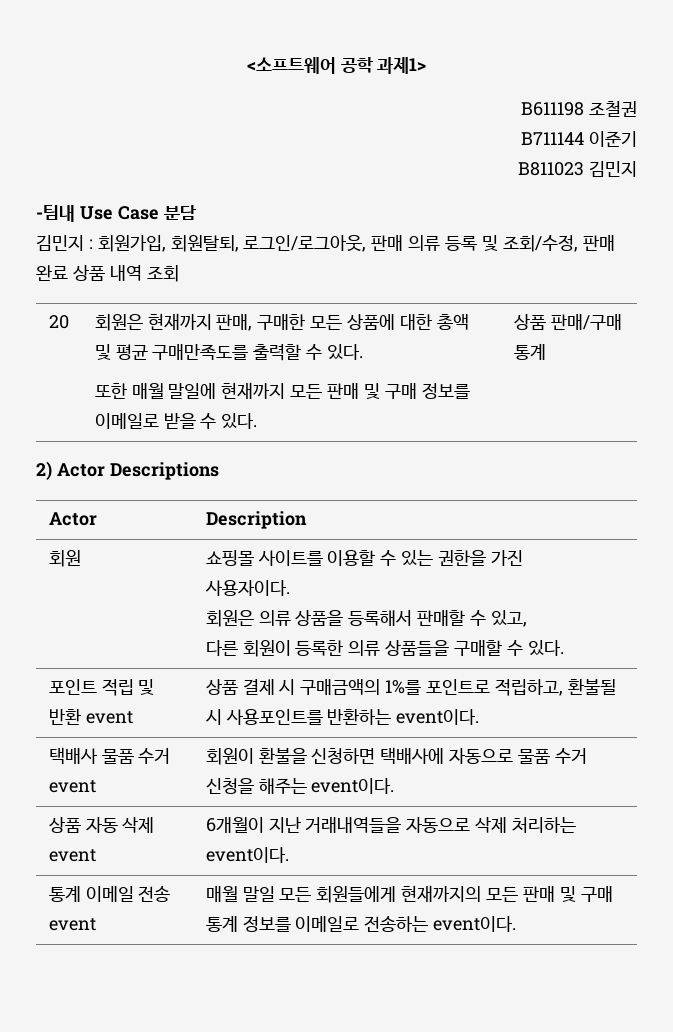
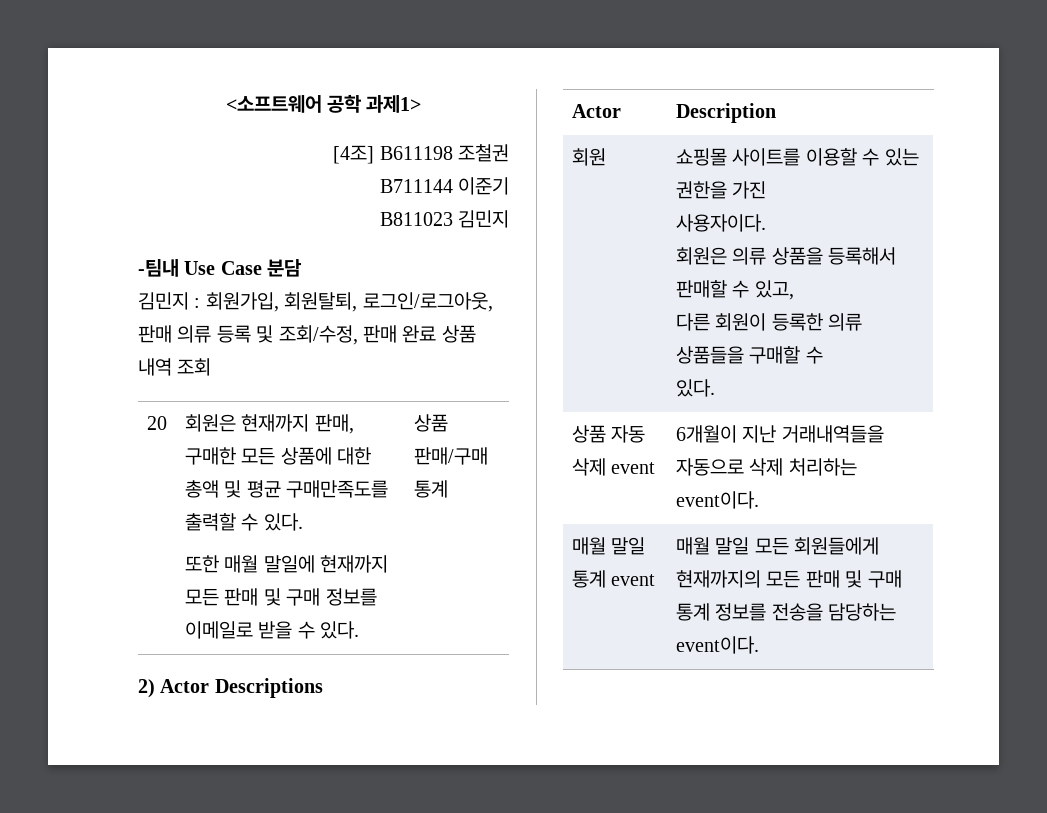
(427, 65) none -> [333,145,375,164] [4조]
[527,640,564,656] [48,679,155,696] [48,708,133,725] [205,678,616,696] [205,708,480,725] [48,747,171,765] [48,780,96,793] [205,747,587,765] [205,778,395,794] 있다. // 포인트 적립 및 반환 event | 상품 결제 시 구매금액의 1%를 포인트로 적립하고, 환불될 시 사용포인트를 반환하는 event이다. // 택배사 물품 수거 event | 회원이 환불을 신청하면 택배사에 자동으로 물품 수거 신청을 해주는 event이다. -> [675,379,715,397] // 있다.
[48,885,171,902] 통계 이메일 전송 -> [571,537,646,555] [571,570,606,588] 매월 말일 통계
[295,916,429,932] 이메일로 전송하는 -> [771,603,897,621] 전송을 담당하는

